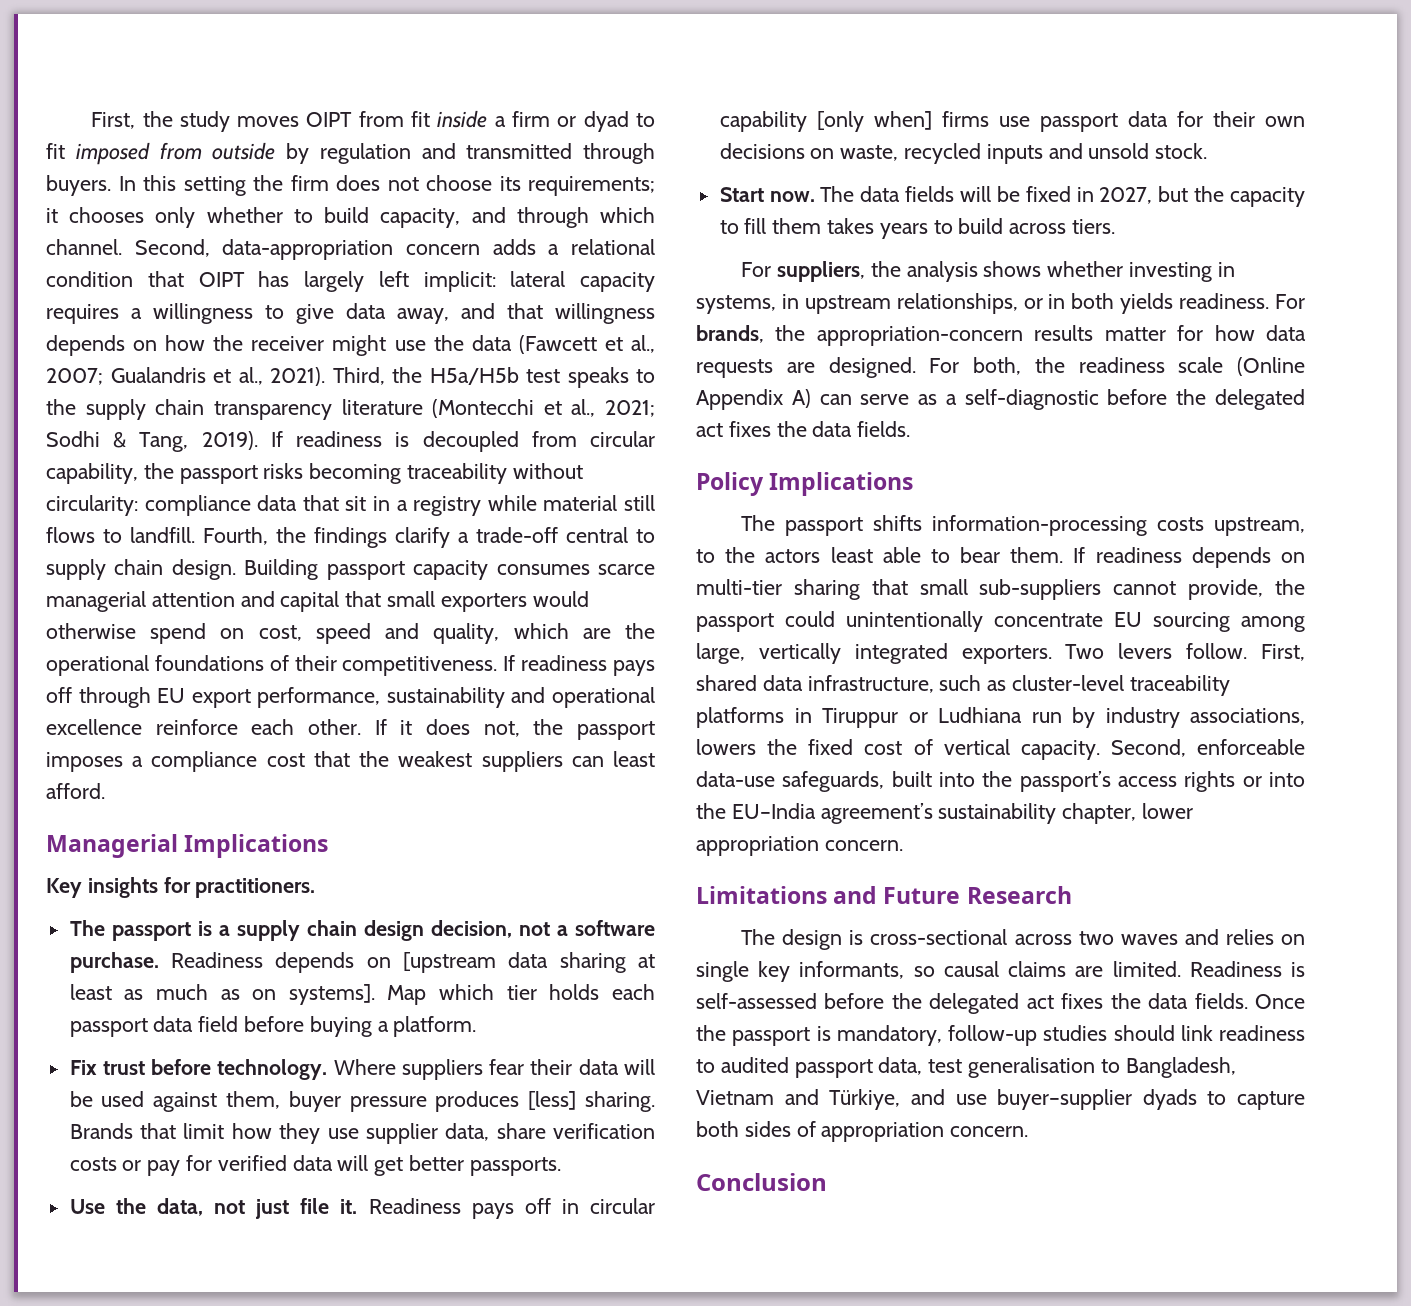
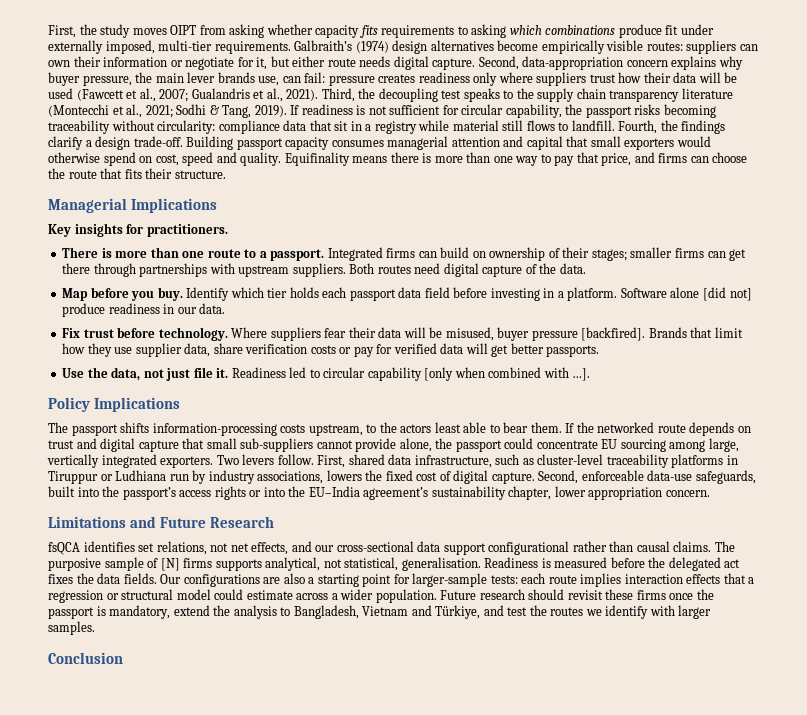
[411,110,655,132] [46,142,655,165] [46,175,655,196] [46,207,655,228] [46,239,655,260] [46,271,655,292] [46,303,655,324] [46,335,512,356] fit inside a firm or dyad to fit imposed from outside by regulation and transmitted through buyers. In this setting the firm does not choose its requirements; it chooses only whether to build capacity, and through which channel. Second, data-appropriation concern adds a relational condition that OIPT has largely left implicit: lateral capacity requires a willingness to give data away, and that willingness depends on how the receiver might use the data -> [229,24,714,38] [48,40,758,54] [48,56,743,70] [48,72,738,86] [48,88,73,99] asking whether capacity fits requirements to asking which combinations produce fit under externally imposed, multi-tier requirements. Galbraith’s (1974) design alternatives become empirically visible routes: suppliers can own their information or negotiate for it, but either route needs digital capture. Second, data-appropriation concern explains why buyer pressure, the main lever brands use, can fail: pressure creates readiness only where suppliers trust how their data will be used
[429,367,519,385] H5a/H5b -> [378,88,438,102] decoupling
[422,431,577,452] decoupled from -> [368,105,459,115] not sufficient for
[475,527,655,543] [46,559,236,580] trade-off central to supply chain design. -> [95,136,183,150] design trade-off.
[598,564,656,575] scarce -> (384, 143) none
[433,623,655,644] [46,655,655,676] [46,687,655,708] [46,719,655,740] [46,751,655,772] [46,783,105,799] quality, which are the operational foundations of their competitiveness. If readiness pays off through EU export performance, sustainability and operational excellence reinforce each other. If it does not, the passport imposes a compliance cost that the weakest suppliers can least afford. -> [240,152,748,166] [48,168,226,179] quality. Equifinality means there is more than one way to pay that price, and firms can choose the route that fits their structure.
[69,920,655,941] [69,952,656,973] [69,984,427,1005] The passport is a supply chain design decision, not a software purchase. Readiness depends on [upstream data sharing at least as much as on systems]. Map -> [62,247,747,261] [62,263,586,277] [62,287,230,301] There is more than one route to a passport. Integrated firms can build on ownership of their stages; smaller firms can get there through partnerships with upstream suppliers. Both routes need digital capture of the data. // Map before you buy. Identify
[309,1016,372,1037] buying -> [490,288,555,301] investing in
(477, 1026) none -> [620,287,752,301] [62,303,226,317] Software alone [did not] produce readiness in our data.
[101,1091,655,1112] used against them, buyer pressure produces [less] sharing. -> [445,327,646,341] misused, buyer pressure [backfired].
[471,1198,655,1219] [719,111,1305,132] [719,143,1208,164] [719,186,1305,207] [719,218,1116,239] [741,261,1235,282] [696,293,1306,314] [696,325,1306,346] [696,357,1306,378] [696,389,1305,410] [696,421,911,437] pays off in circular capability [only when] firms use passport data for their own decisions on waste, recycled inputs and unsold stock. // Start now. The data fields will be fixed in 2027, but the capacity to fill them takes years to build across tiers. // For suppliers, the analysis shows whether investing in systems, in upstream relationships, or in both yields readiness. For brands, the appropriation-concern results matter for how data requests are designed. For both, the readiness scale (Online Appendix A) can serve as a self-diagnostic before the delegated act fixes the data fields. -> [289,367,591,381] led to circular capability [only when combined with …].
[1095,547,1305,568] [696,579,860,600] readiness depends on multi-tier sharing -> [576,422,751,436] [48,438,179,452] the networked route depends on trust and digital capture
[1188,579,1264,600] provide, -> [355,438,432,452] provide alone,
[846,611,983,632] unintentionally -> (534, 443) none
[943,739,1100,760] vertical capacity. -> [453,470,535,484] digital capture.
[741,929,1305,950] [696,961,1181,982] The design is cross-sectional across two waves and relies on single key informants, so causal claims are limited. -> [48,541,735,555] [48,557,481,571] fsQCA identifies set relations, not net effects, and our cross-sectional data support configurational rather than causal claims. The purposive sample of [N] firms supports analytical, not statistical, generalisation.
[696,993,1305,1014] [696,1025,1305,1046] [696,1057,1096,1078] self-assessed before the delegated act fixes the data fields. Once the passport is mandatory, follow-up studies should link readiness to audited passport data, test generalisation -> [554,557,741,571] [48,573,755,587] [48,589,714,603] [48,605,277,619] measured before the delegated act fixes the data fields. Our configurations are also a starting point for larger-sample tests: each route implies interaction effects that a regression or structural model could estimate across a wider population. Future research should revisit these firms once the passport is mandatory, extend the analysis
[955,1089,1305,1110] [696,1121,1029,1142] use buyer–supplier dyads to capture both sides of appropriation concern. -> [507,605,712,619] [48,621,95,635] test the routes we identify with larger samples.

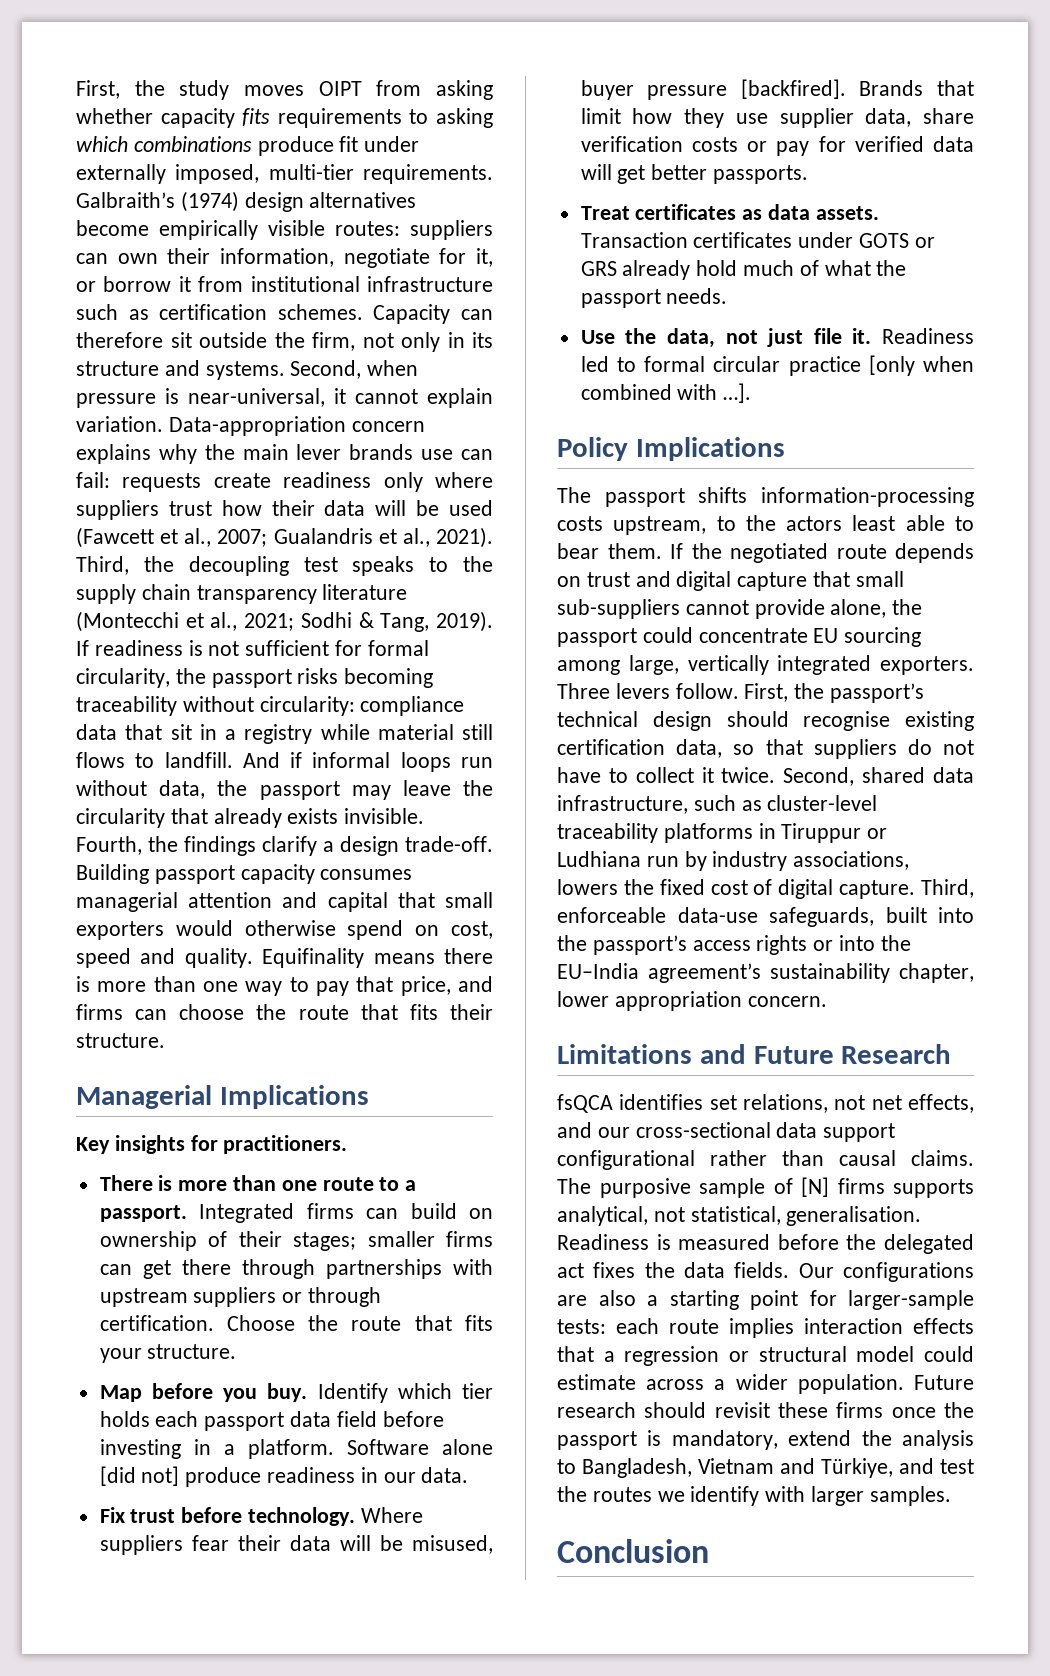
[103,57,183,67] information or -> [219,248,334,267] information,
[270,56,624,70] but either route needs digital capture. Second, data-appropriation -> [76,276,493,292] [76,304,493,324] [76,332,493,352] [76,360,419,380] [76,388,493,408] [76,416,346,436] or borrow it from institutional infrastructure such as certification schemes. Capacity can therefore sit outside the firm, not only in its structure and systems. Second, when pressure is near-universal, it cannot explain variation. Data-appropriation
[48,72,132,86] buyer pressure, -> (197, 454) none
[258,76,280,86] use, -> [421,449,454,460] use
[328,74,416,86] pressure creates -> [122,473,271,492] requests create
[461,104,562,118] circular capability, -> [367,640,429,656] [76,668,170,688] formal circularity,
(615, 125) none -> [242,752,493,772] [76,780,494,800] [76,808,425,828] And if informal loops run without data, the passport may leave the circularity that already exists invisible.
[292,263,586,277] suppliers. Both routes need digital capture of the data. -> [193,1287,382,1307] [99,1315,493,1331] [99,1344,237,1363] suppliers or through certification. Choose the route that fits your structure.
(600, 351) none -> [580,204,879,220] [580,232,935,248] [580,260,907,280] [580,288,728,308] // Treat certificates as data assets. Transaction certificates under GOTS or GRS already hold much of what the passport needs.
[323,367,422,381] circular capability -> [644,356,861,376] formal circular practice
[597,422,655,433] networked -> [730,543,828,563] negotiated
[216,455,239,465] Two -> [557,683,610,699] Three
(346, 461) none -> [794,683,925,703] [557,711,974,731] [557,739,974,759] [557,767,855,786] the passport’s technical design should recognise existing certification data, so that suppliers do not have to collect it twice. Second,
[538,470,579,484] Second, -> [921,879,974,898] Third,

